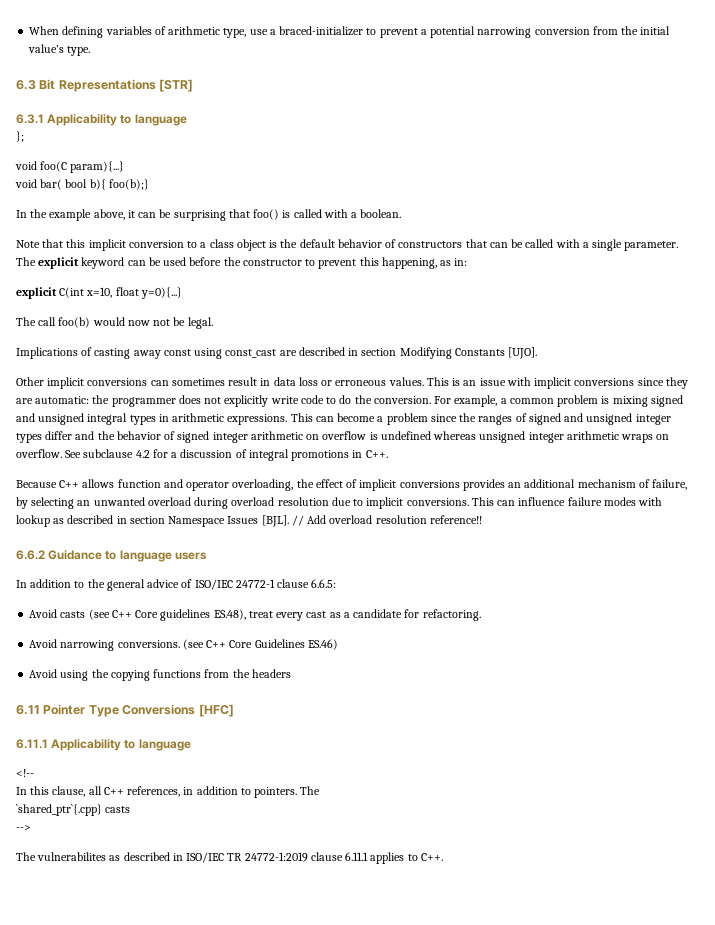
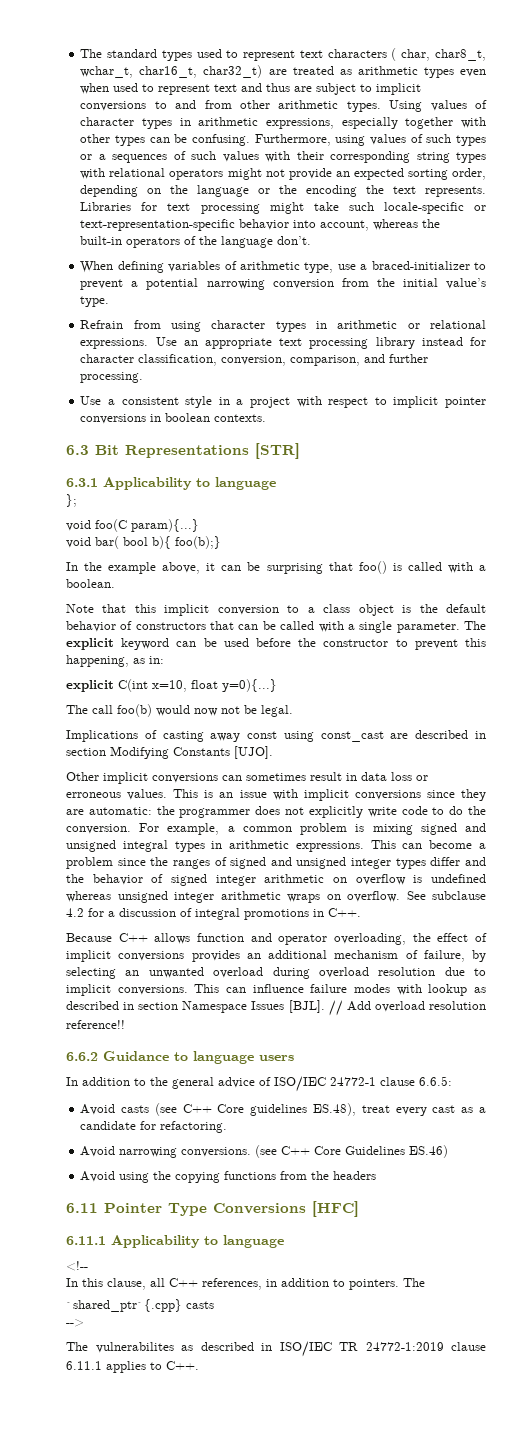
(29, 30) none -> [80,48,486,61] [80,65,486,78] [80,83,422,95] [80,100,487,112] [80,117,486,129] [80,134,487,146] [80,151,487,163] [80,168,486,180] [80,185,486,197] [80,202,486,214] [80,219,441,231] [80,236,312,248] The standard types used to represent text characters ( char, char8_t, wchar_t, char16_t, char32_t) are treated as arithmetic types even when used to represent text and thus are subject to implicit conversions to and from other arithmetic types. Using values of character types in arithmetic expressions, especially together with other types can be confusing. Furthermore, using values of such types or a sequences of such values with their corresponding string types with relational operators might not provide an expected sorting order, depending on the language or the encoding the text represents. Libraries for text processing might take such locale-specific or text-representation-specific behavior into account, whereas the built-in operators of the language don’t. //
(91, 51) none -> [80,320,486,332] [80,337,486,349] [80,354,429,366] [80,372,144,383] [80,396,486,408] [80,413,267,424] // Refrain from using character types in arithmetic or relational expressions. Use an appropriate text processing library instead for character classification, conversion, comparison, and further processing. // Use a consistent style in a project with respect to implicit pointer conversions in boolean contexts.

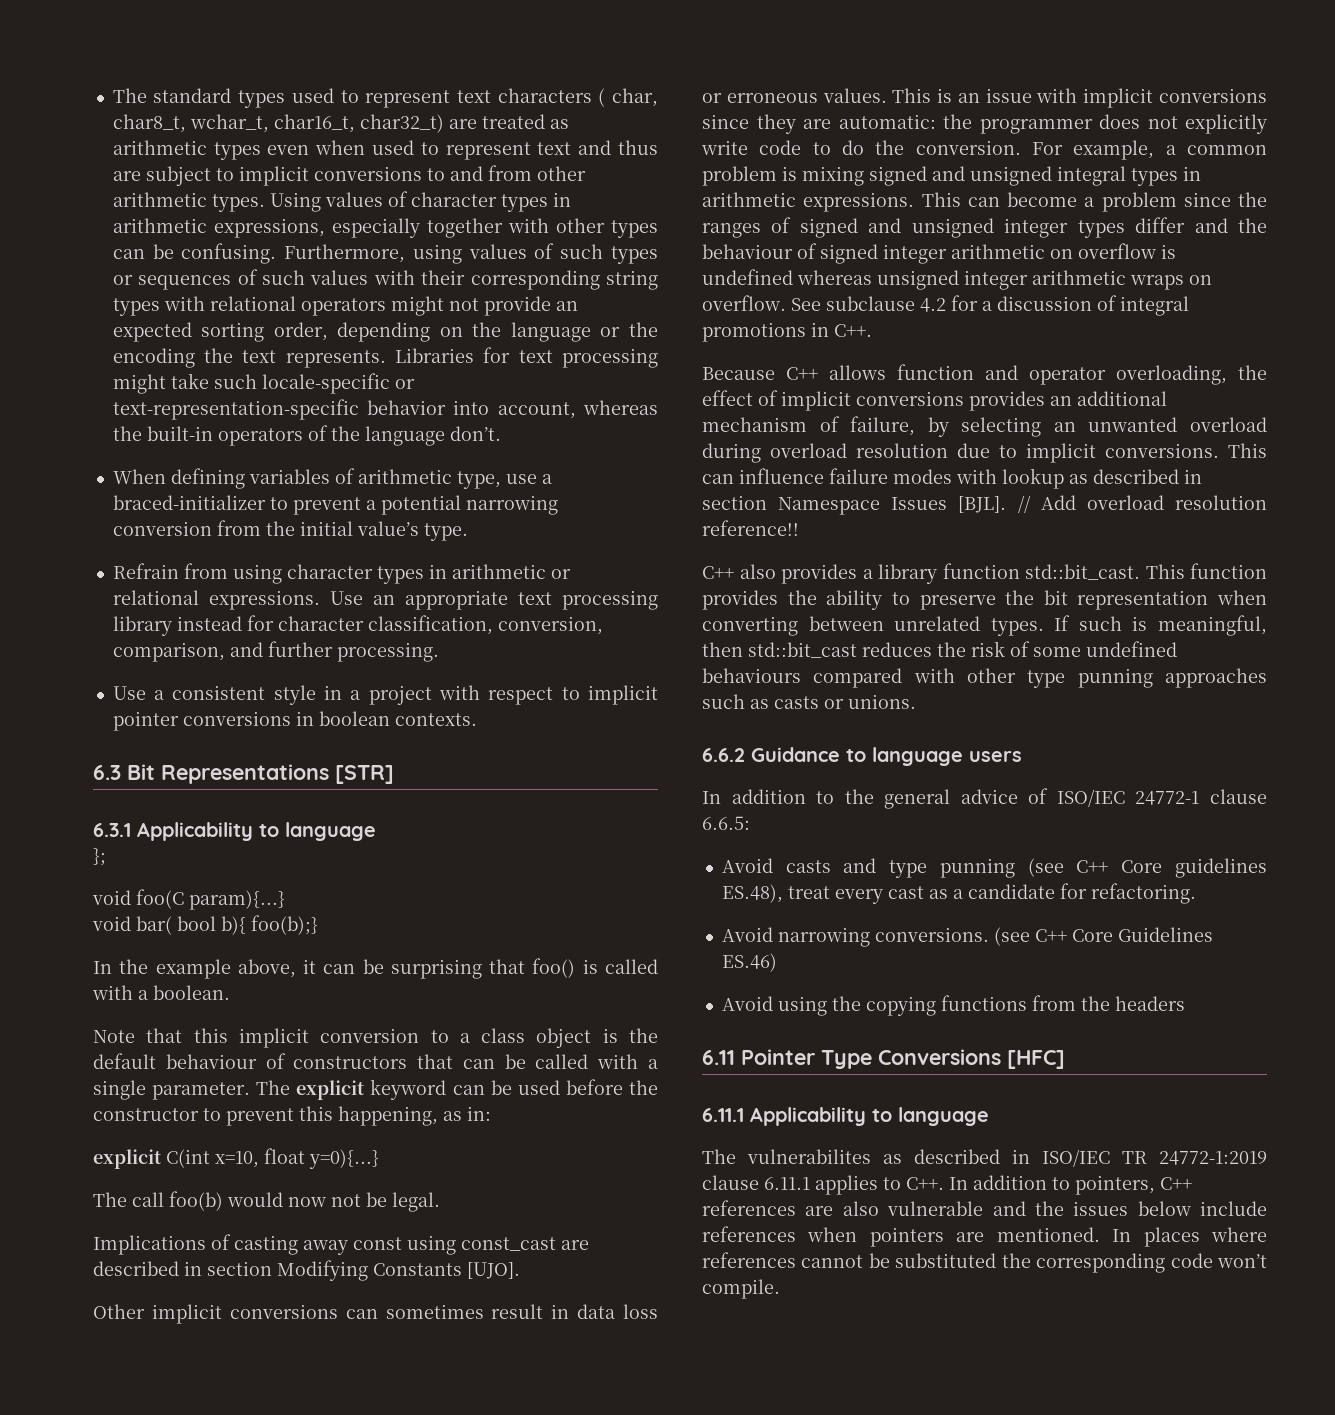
[98,154,106,160] a -> (133, 280) none
[66,621,116,632] behavior -> [165,1054,257,1069] behaviour
[92,874,143,885] behavior -> [702,244,793,259] behaviour
(125, 1024) none -> [702,563,1267,584] [702,590,1267,610] [702,615,1267,636] [702,641,1177,658] [702,668,1267,688] [702,694,916,709] // C++ also provides a library function std::bit_cast. This function provides the ability to preserve the bit representation when converting between unrelated types. If such is meaningful, then std::bit_cast reduces the risk of some undefined behaviours compared with other type punning approaches such as casts or unions.
(150, 1109) none -> [843,858,1015,878] and type punning
[66,1261,88,1271] [66,1278,425,1290] [66,1299,214,1312] [66,1319,84,1327] // <!-- // In this clause, all C++ references, in addition to pointers. The // `shared_ptr`{.cpp} casts // --> -> (989, 1116) none
(199, 1365) none -> [949,1175,1192,1195] [702,1200,1267,1216] [702,1226,1267,1247] [702,1252,1267,1273] [702,1279,780,1299] In addition to pointers, C++ references are also vulnerable and the issues below include references when pointers are mentioned. In places where references cannot be substituted the corresponding code won’t compile.

